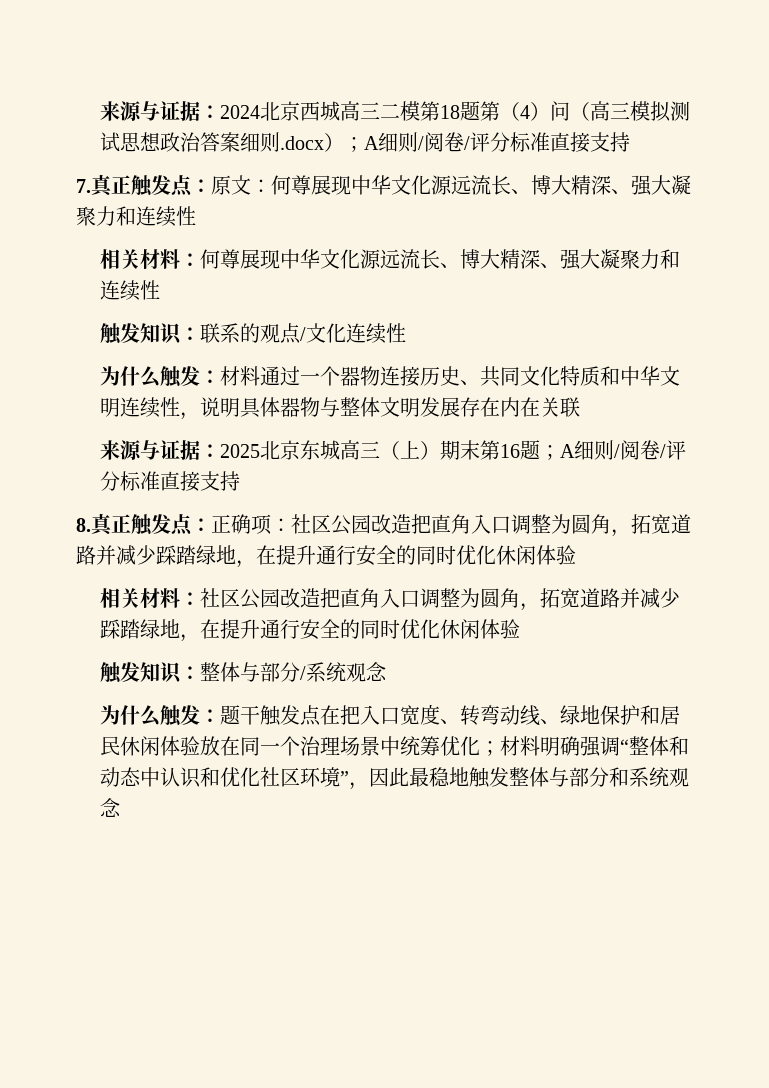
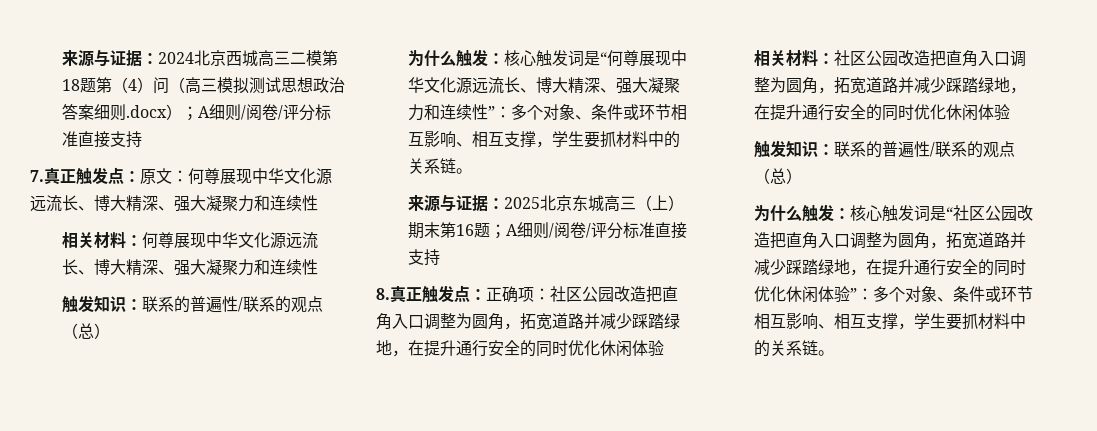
[260,323,407,344] [100,366,681,388] [100,397,581,420] 观点/文化连续性 // 为什么触发：材料通过一个器物连接历史、共同文化特质和中华文明连续性，说明具体器物与整体文明发展存在内在关联 -> [189,296,323,313] [61,323,110,339] [407,49,687,67] [407,77,680,94] [407,104,687,121] [407,131,680,148] [407,158,472,174] 普遍性/联系的观点（总） // 为什么触发：核心触发词是“何尊展现中华文化源远流长、博大精深、强大凝聚力和连续性”：多个对象、条件或环节相互影响、相互支撑，学生要抓材料中的关系链。
[200,662,388,682] [100,704,681,727] [100,736,690,757] [100,767,690,790] [100,798,122,817] 整体与部分/系统观念 // 为什么触发：题干触发点在把入口宽度、转弯动线、绿地保护和居民休闲体验放在同一个治理场景中统筹优化；材料明确强调“整体和动态中认识和优化社区环境”，因此最稳地触发整体与部分和系统观念 -> [833,141,1015,158] [753,168,802,184] [753,204,1033,222] [753,232,1026,249] [753,259,1026,276] [753,286,1033,303] [753,313,1026,330] [753,340,834,357] 联系的普遍性/联系的观点（总） // 为什么触发：核心触发词是“社区公园改造把直角入口调整为圆角，拓宽道路并减少踩踏绿地，在提升通行安全的同时优化休闲体验”：多个对象、条件或环节相互影响、相互支撑，学生要抓材料中的关系链。

